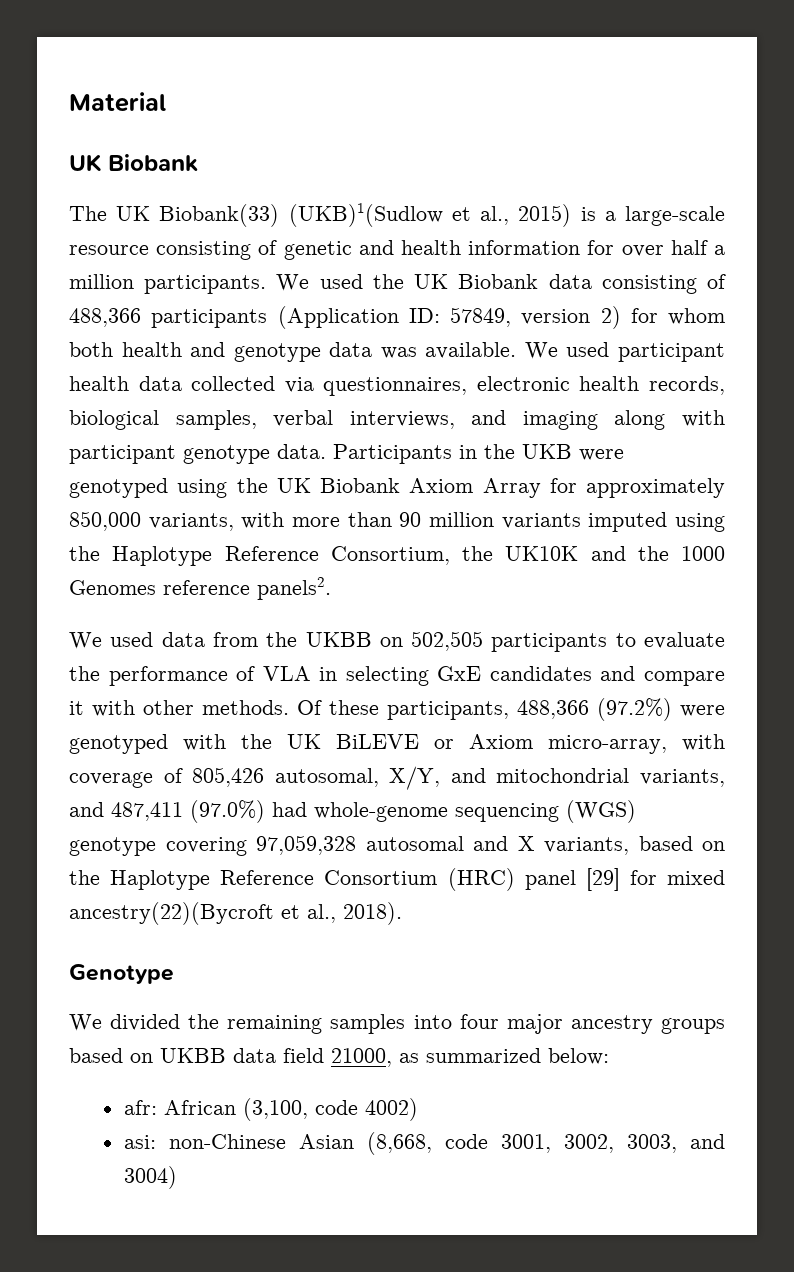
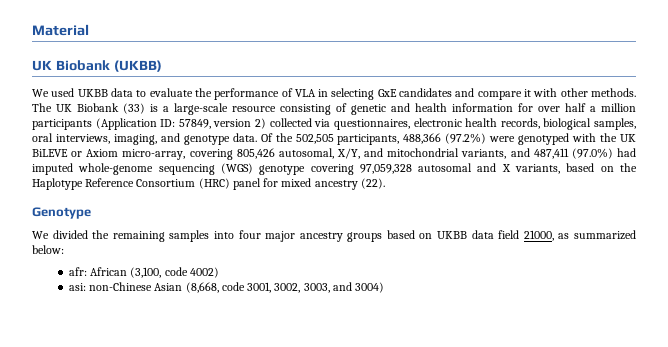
[69,203,725,227] [69,240,726,260] [69,274,726,294] [69,306,725,329] [69,342,725,362] [69,376,725,396] [69,410,725,430] [69,444,624,464] [69,478,725,498] [69,511,725,532] [69,546,725,566] [69,577,331,600] [69,631,608,652] // The UK Biobank(33) (UKB)1(Sudlow et al., 2015) is a large-scale resource consisting of genetic and health information for over half a million participants. We used the UK Biobank data consisting of 488,366 participants (Application ID: 57849, version 2) for whom both health and genotype data was available. We used participant health data collected via questionnaires, electronic health records, biological samples, verbal interviews, and imaging along with participant genotype data. Participants in the UKB were genotyped using the UK Biobank Axiom Array for approximately 850,000 variants, with more than 90 million variants imputed using the Haplotype Reference Consortium, the UK10K and the 1000 Genomes reference panels2. // We used data from the UKBB on 502,505 participants -> [113,60,162,72] [32,88,133,97] (UKBB) // We used UKBB data
[297,700,379,715] Of these -> [32,103,636,115] [32,118,637,130] [32,133,334,145] The UK Biobank (33) is a large-scale resource consisting of genetic and health information for over half a million participants (Application ID: 57849, version 2) collected via questionnaires, electronic health records, biological samples, oral interviews, imaging, and genotype data. Of the 502,505
[682,734,725,751] [69,768,183,788] with coverage of -> [189,149,233,160] covering
(307, 809) none -> [32,163,73,175] imputed
[585,868,620,891] [29] -> (261, 184) none
[69,902,402,925] ancestry(22)(Bycroft et al., 2018). -> [314,178,385,190] ancestry (22).

